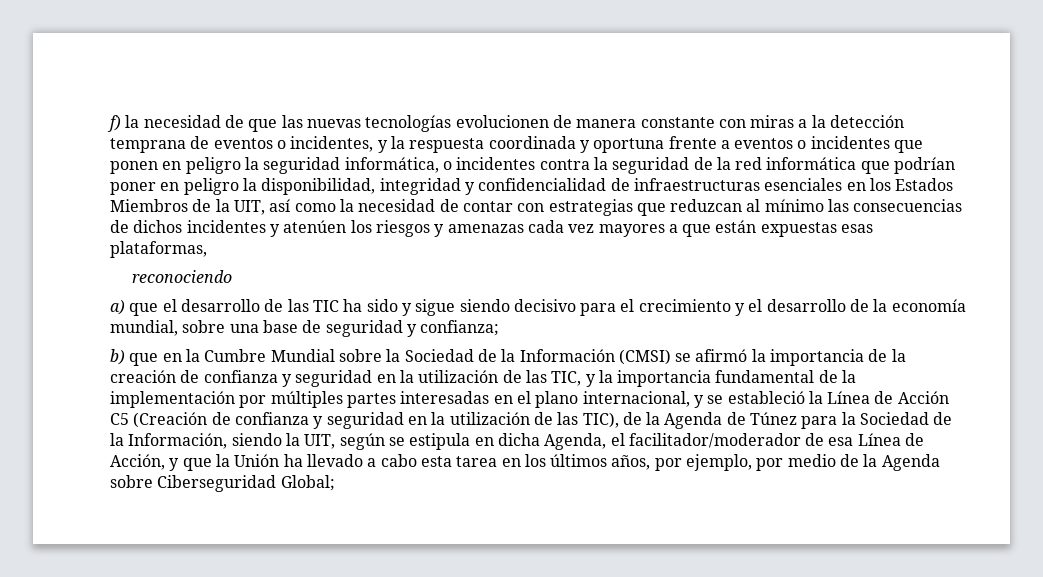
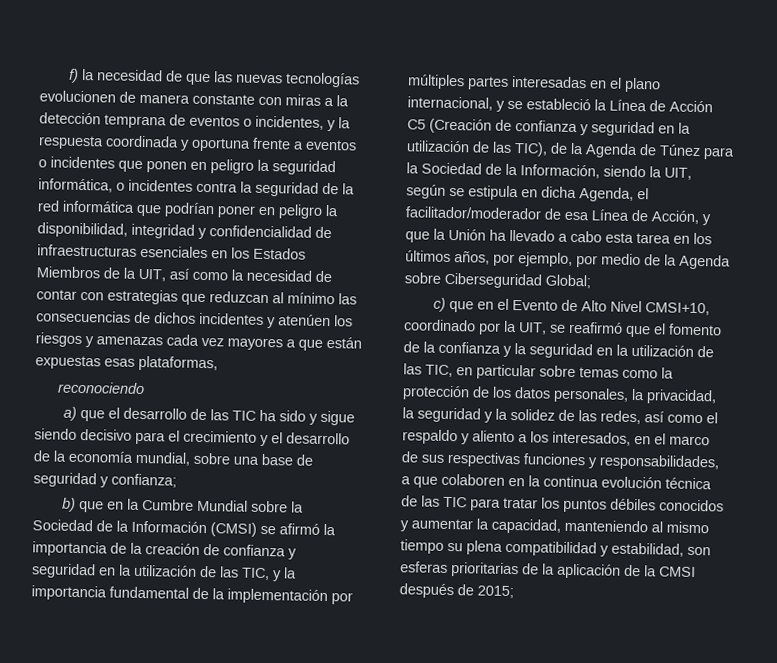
(335, 483) none -> [433,297,711,316] [404,319,722,338] [403,341,714,359] [403,363,674,380] [402,385,717,405] [402,407,718,425] [402,429,710,446] [401,451,720,471] [401,473,712,490] [401,495,724,513] [400,518,709,534] [400,539,711,557] [400,561,696,579] [399,583,514,599] // c) que en el Evento de Alto Nivel CMSI+10, coordinado por la UIT, se reafirmó que el fomento de la confianza y la seguridad en la utilización de las TIC, en particular sobre temas como la protección de los datos personales, la privacidad, la seguridad y la solidez de las redes, así como el respaldo y aliento a los interesados, en el marco de sus respectivas funciones y responsabilidades, a que colaboren en la continua evolución técnica de las TIC para tratar los puntos débiles conocidos y aumentar la capacidad, manteniendo al mismo tiempo su plena compatibilidad y estabilidad, son esferas prioritarias de la aplicación de la CMSI después de 2015;

